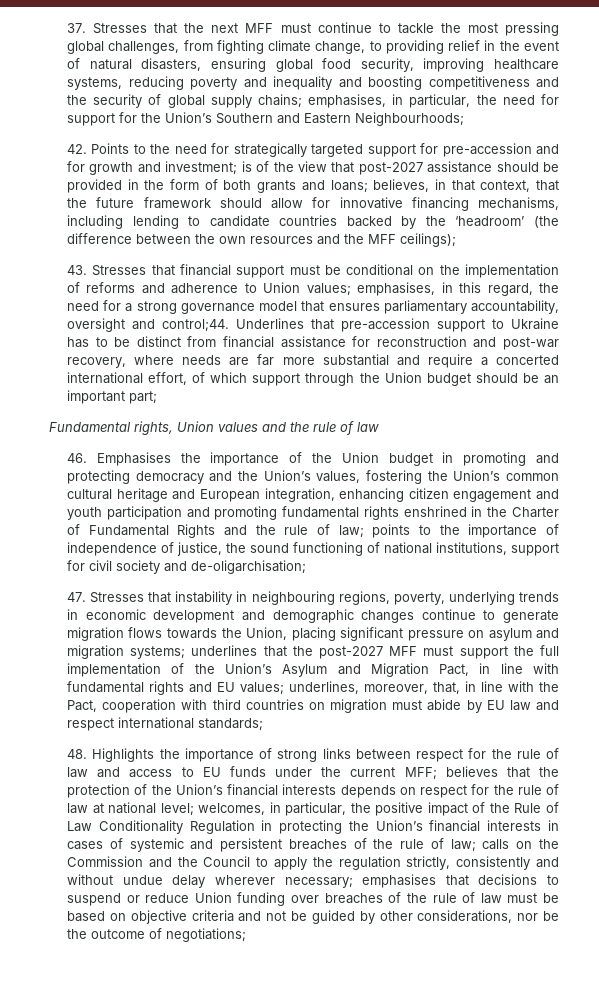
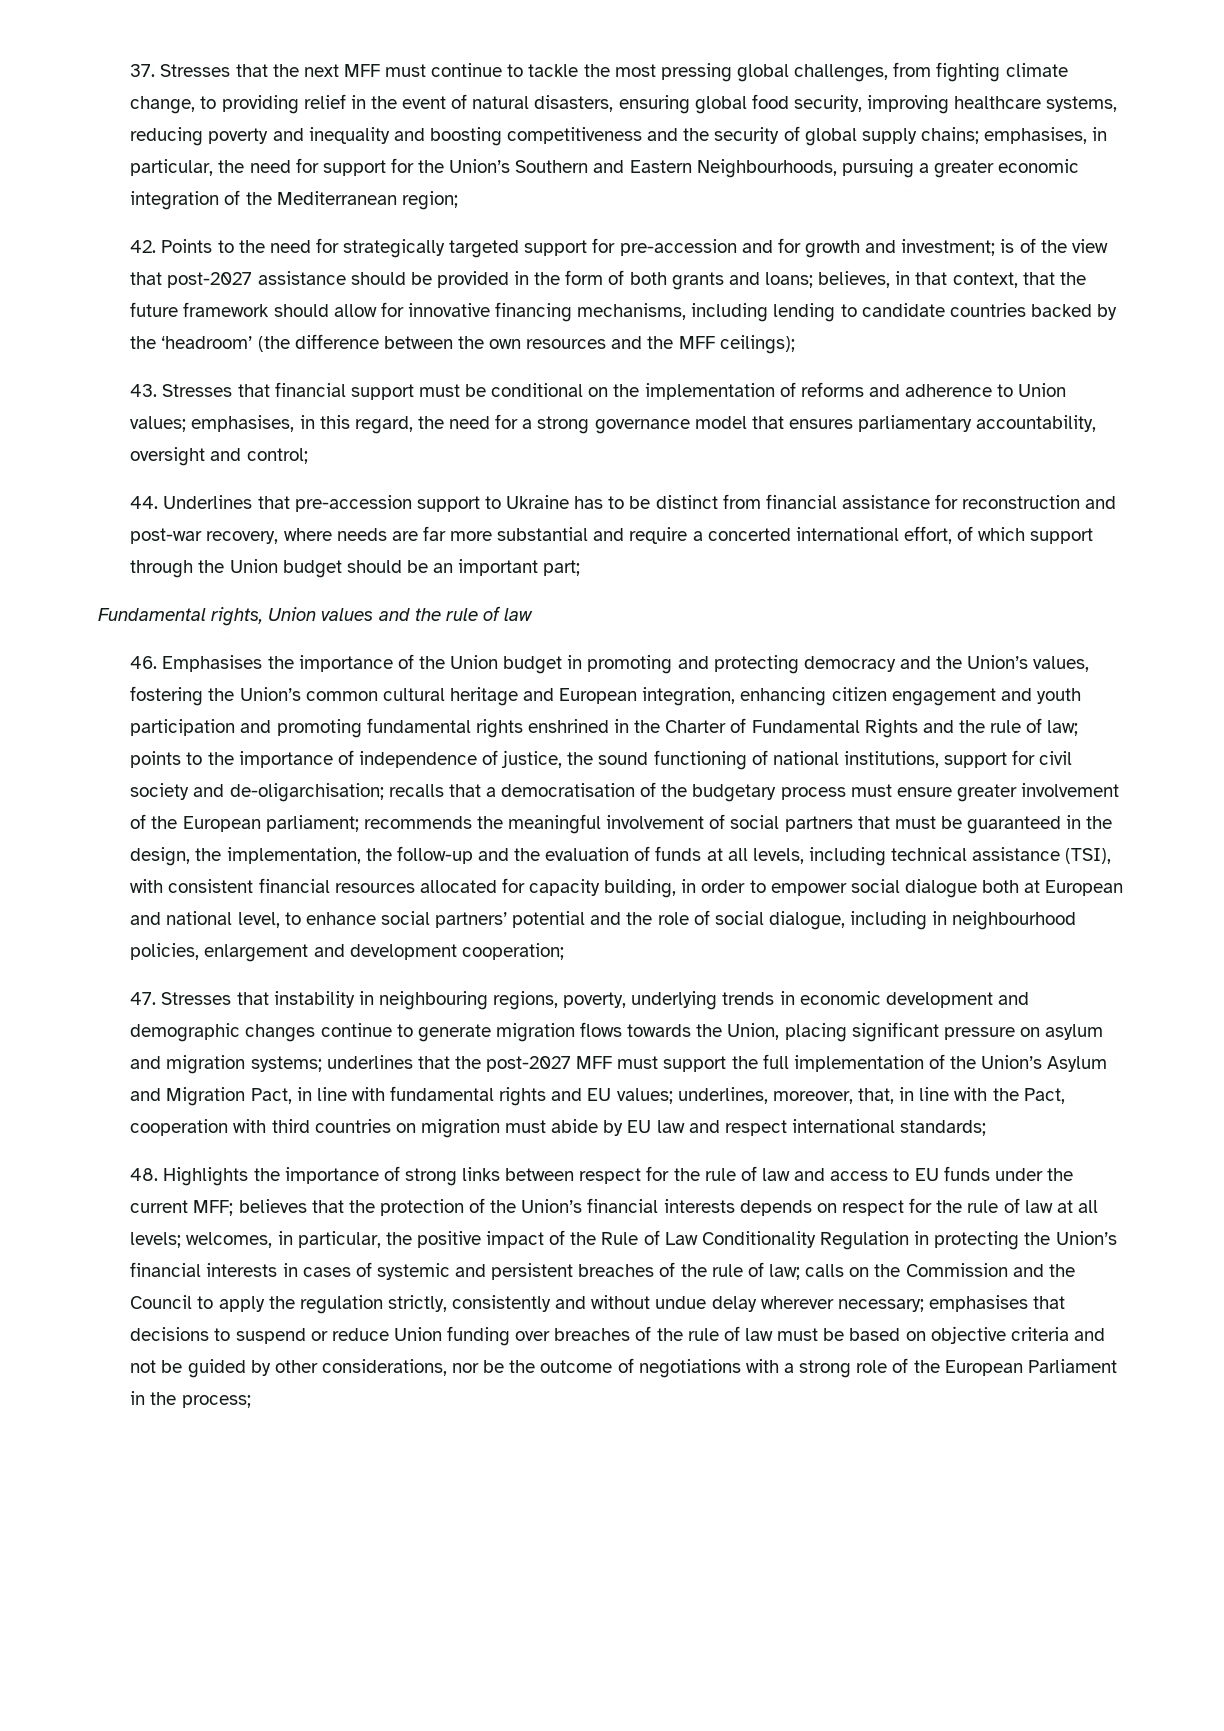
[354,112,464,126] Neighbourhoods; -> [696,159,1080,178] [130,190,458,210] Neighbourhoods, pursuing a greater economic integration of the Mediterranean region;
[161,319,229,332] control;44. -> [246,448,308,464] [130,496,159,509] control; // 44.
(306, 567) none -> [388,782,1120,802] [130,814,1113,834] [130,846,1112,866] [130,878,1124,898] [130,910,1077,930] [130,943,564,962] recalls that a democratisation of the budgetary process must ensure greater involvement of the European parliament; recommends the meaningful involvement of social partners that must be guaranteed in the design, the implementation, the follow-up and the evaluation of funds at all levels, including technical assistance (TSI), with consistent financial resources allocated for capacity building, in order to empower social dialogue both at European and national level, to enhance social partners’ potential and the role of social dialogue, including in neighbourhood policies, enlargement and development cooperation;
[108,802,194,816] national level; -> [1077,1200,1098,1213] [130,1232,182,1248] all levels;
[165,928,246,942] negotiations; -> [638,1358,1117,1378] [130,1391,251,1408] negotiations with a strong role of the European Parliament in the process;

